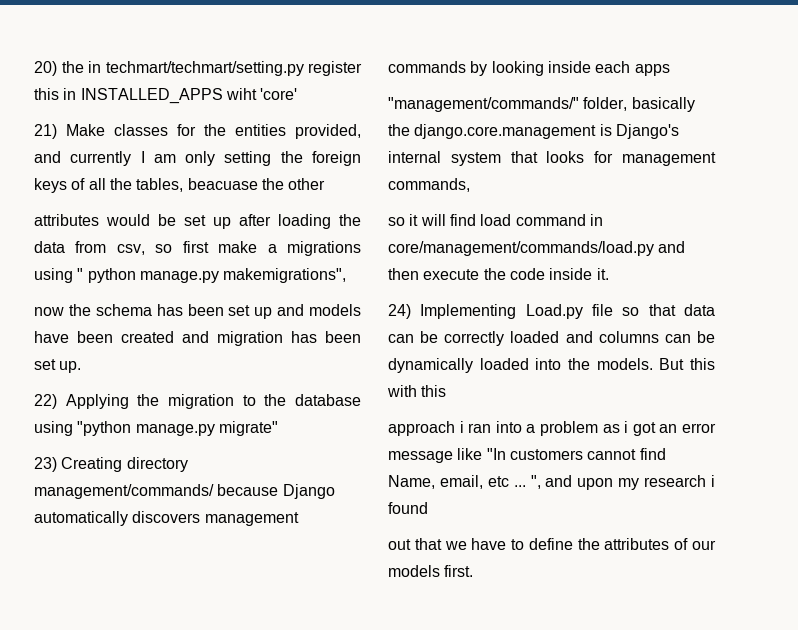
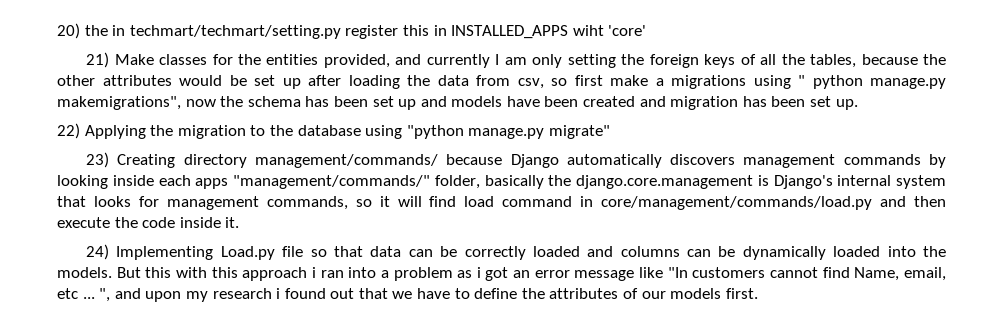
[187,178,258,190] beacuase -> [861,54,918,65] because
(326, 184) // -> (95, 80) none
(347, 275) // -> (181, 103) none
(670, 70) // -> (229, 183) none
(470, 185) // -> (348, 203) none
(447, 391) // -> (238, 272) none
(428, 508) // -> (326, 293) none

